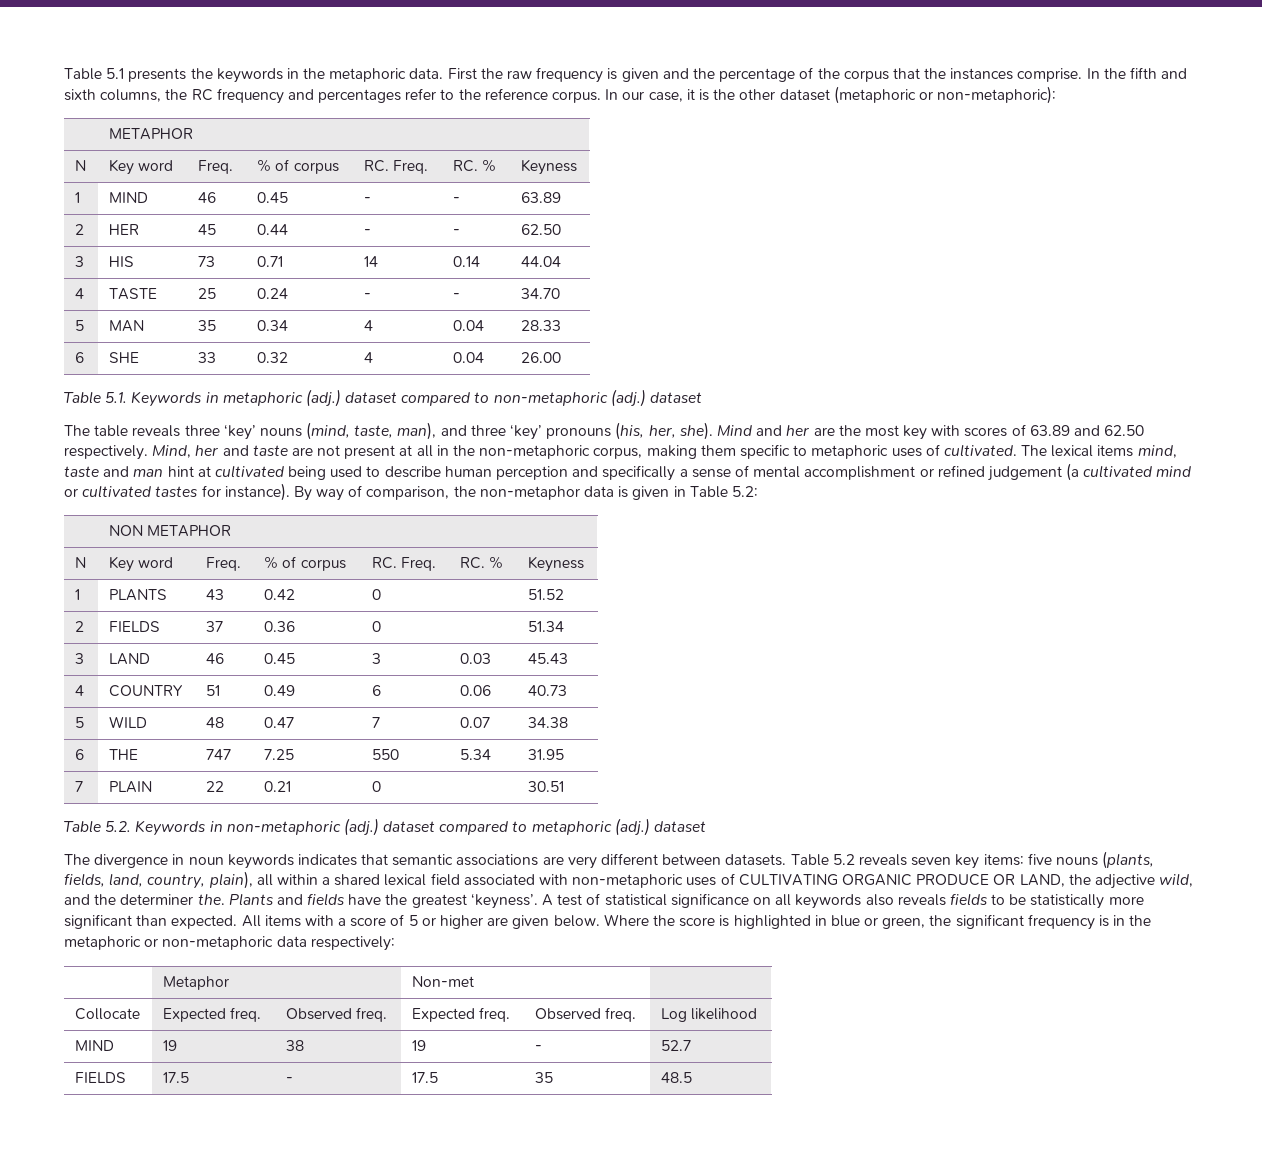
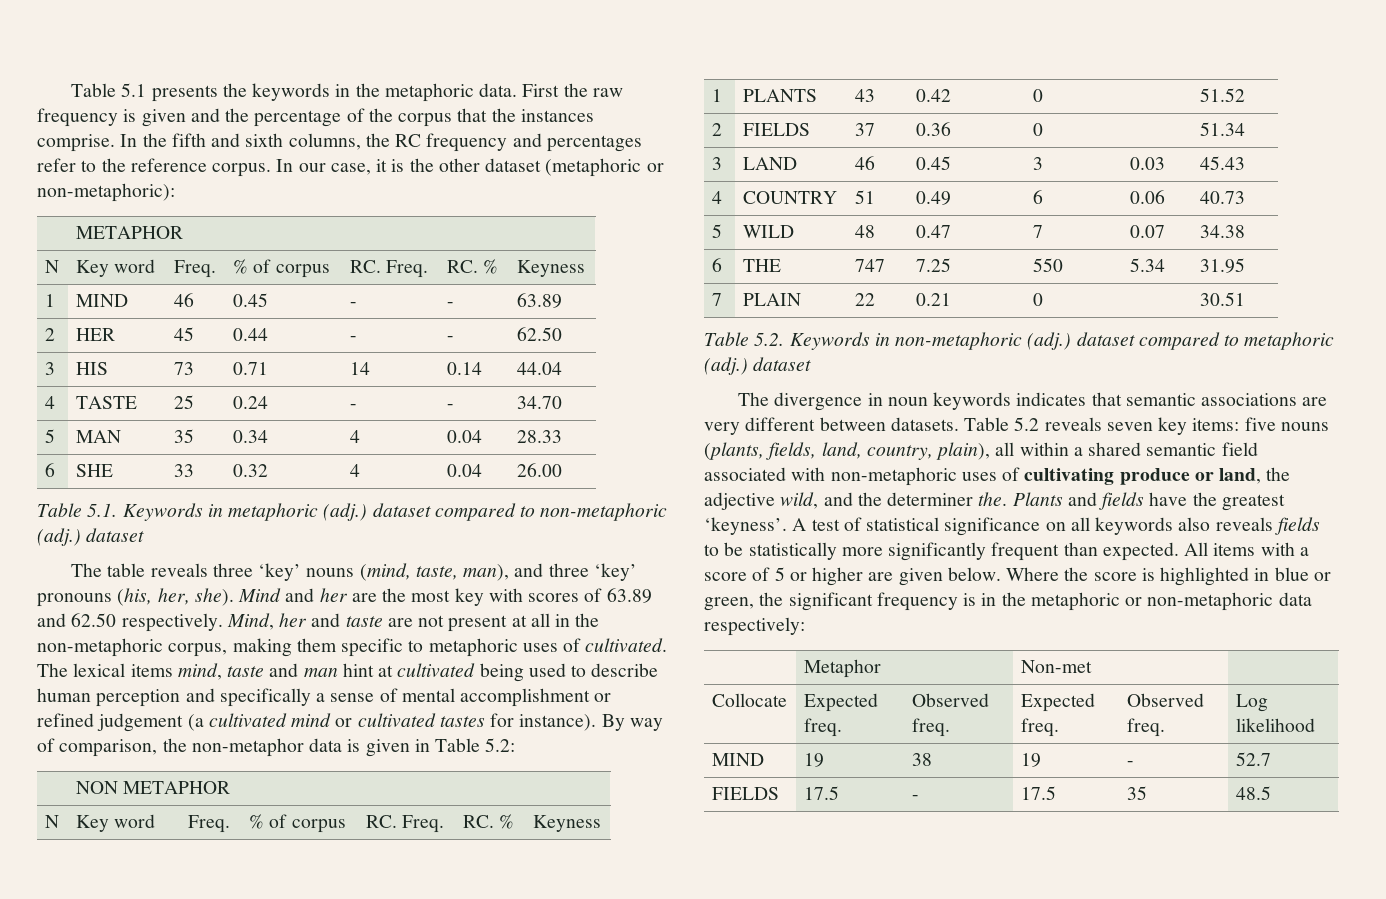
[384,874,427,886] lexical -> [1146,443,1217,456] semantic
[738,874,1065,887] CULTIVATING ORGANIC PRODUCE OR LAND, -> [1024,468,1262,485] cultivating produce or land,
[64,914,132,929] significant -> [888,542,1060,561] significantly frequent

